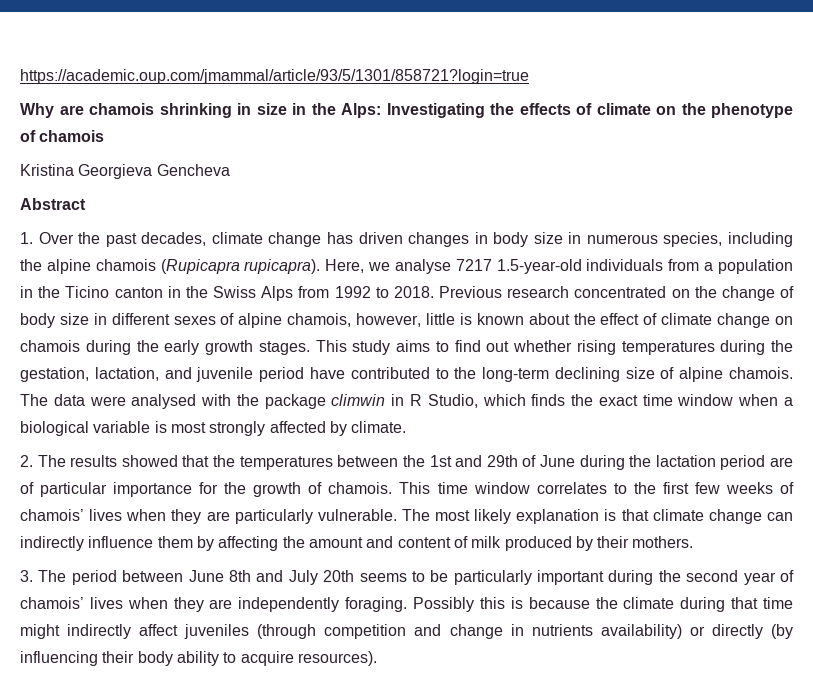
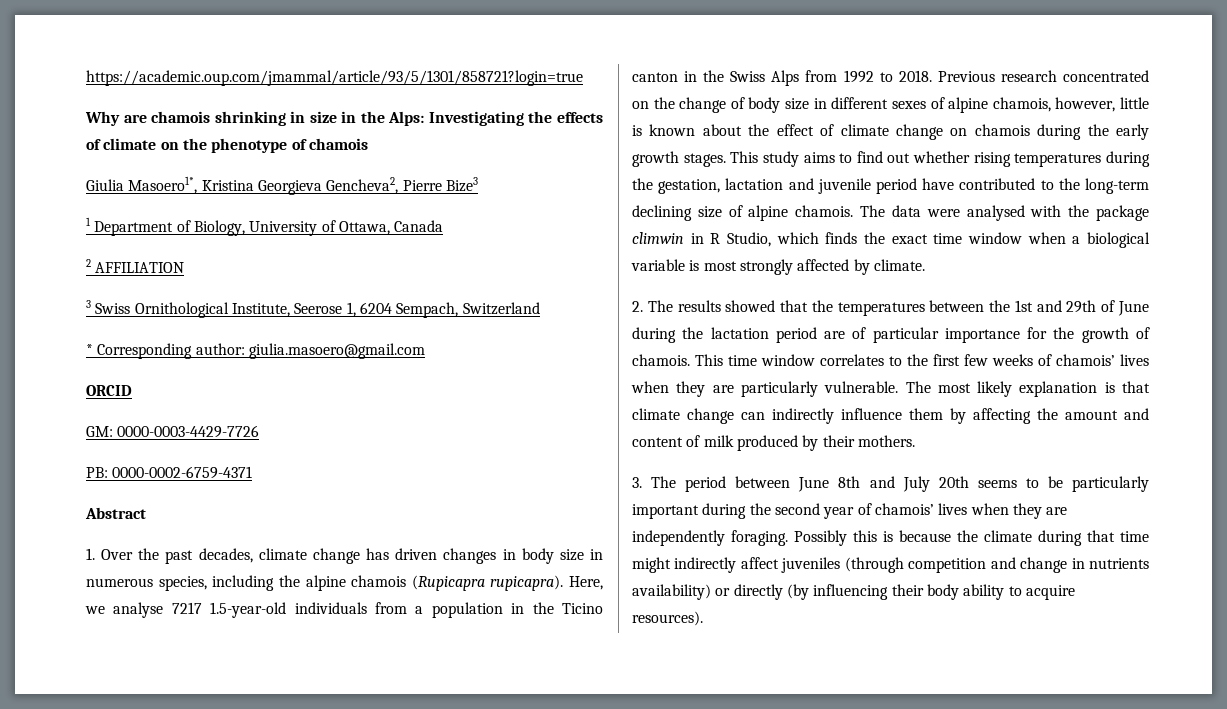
[20,164,230,179] Kristina Georgieva Gencheva -> [86,176,478,195] [86,217,444,236] [86,259,185,273] [86,300,540,318] [86,343,425,359] [86,385,132,396] [86,425,260,438] [86,466,253,479] Giulia Masoero1*, Kristina Georgieva Gencheva2, Pierre Bize3 // 1 Department of Biology, University of Ottawa, Canada // 2 AFFILIATION // 3 Swiss Ornithological Institute, Seerose 1, 6204 Sempach, Switzerland // * Corresponding author: giulia.masoero@gmail.com // ORCID // GM: 0000-0003-4429-7726 // PB: 0000-0002-6759-4371
[94,367,159,381] lactation, -> [725,178,784,190] lactation

